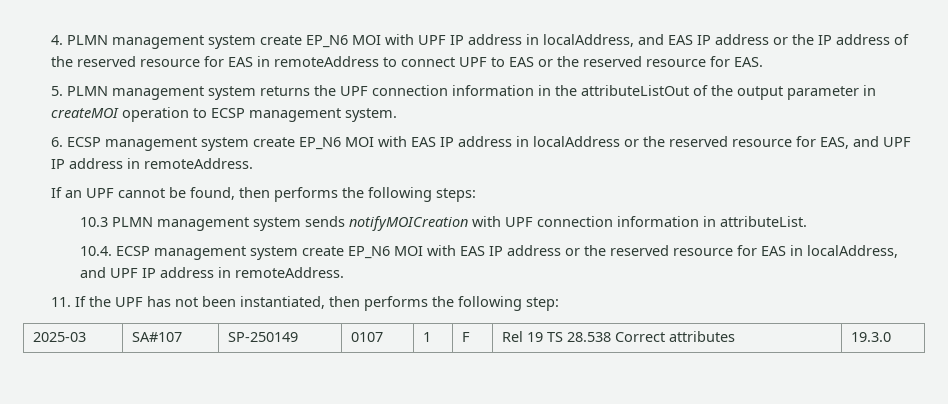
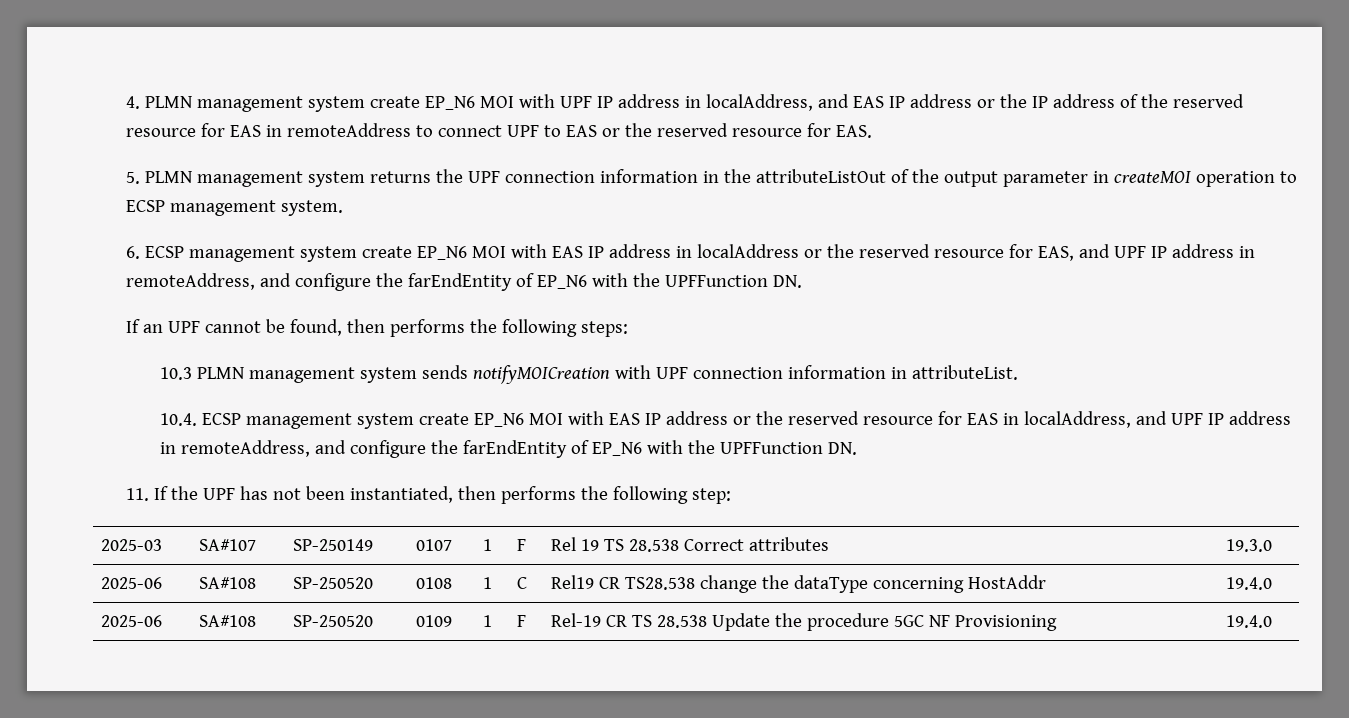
[144,158,254,169] remoteAddress. -> [126,273,803,291] remoteAddress, and configure the farEndEntity of EP_N6 with the UPFFunction DN.
[234,267,344,278] remoteAddress. -> [180,440,857,458] remoteAddress, and configure the farEndEntity of EP_N6 with the UPFFunction DN.
(892, 337) none -> [101,577,163,589] [199,577,257,589] [293,577,374,589] [416,577,453,589] [483,577,493,589] [517,577,528,589] [551,575,1047,593] [1226,577,1273,590] [101,615,163,627] [199,615,257,627] [293,615,374,627] [416,615,453,627] [483,615,493,627] [517,615,527,627] [551,613,1058,631] [1226,615,1273,628] // 2025-06 | SA#108 | SP-250520 | 0108 | 1 | C | Rel19 CR TS28.538 change the dataType concerning HostAddr | 19.4.0 // 2025-06 | SA#108 | SP-250520 | 0109 | 1 | F | Rel-19 CR TS 28.538 Update the procedure 5GC NF Provisioning | 19.4.0

